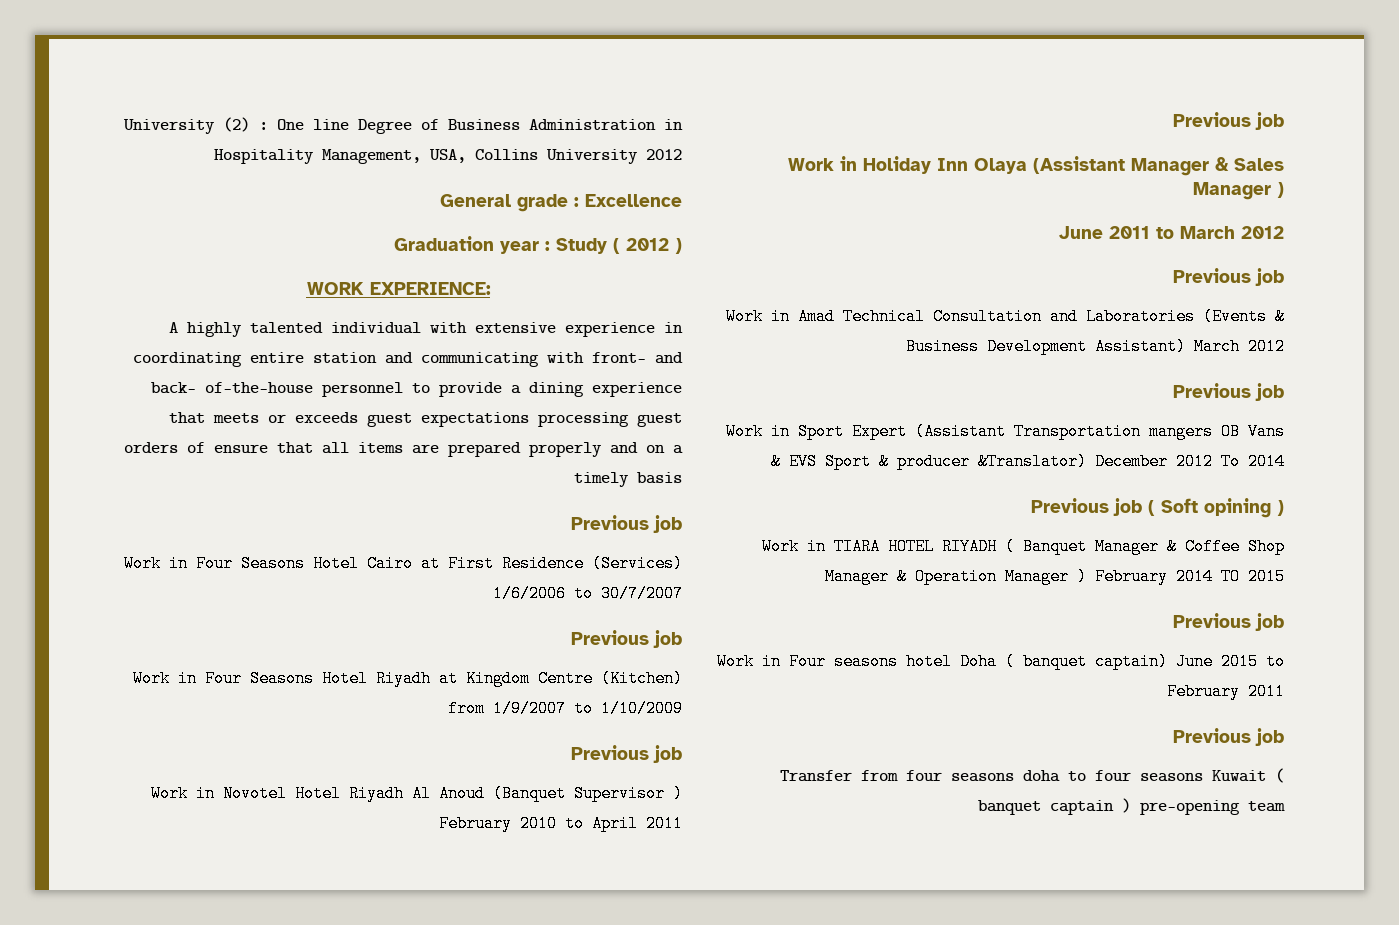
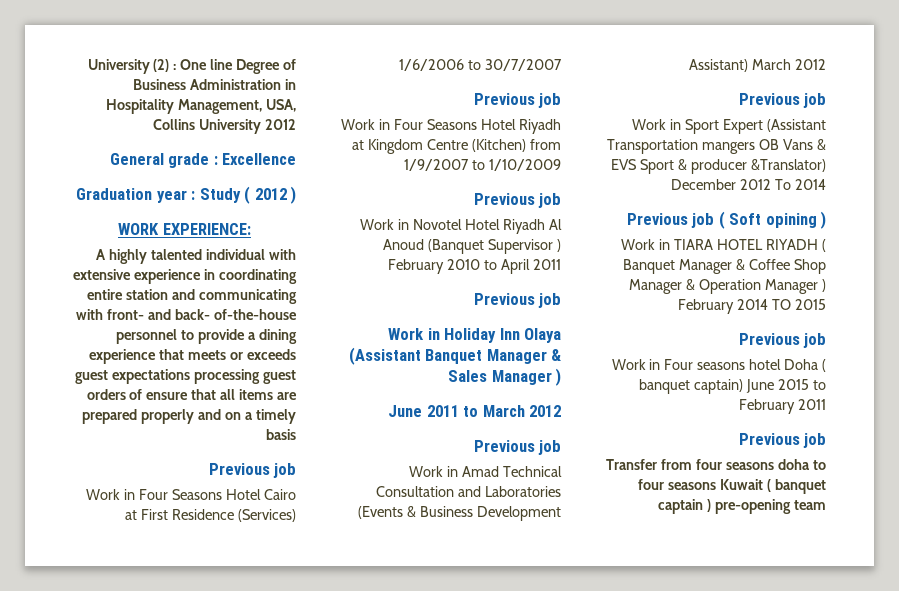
(1125, 165) none -> [425,349,483,364] Banquet

